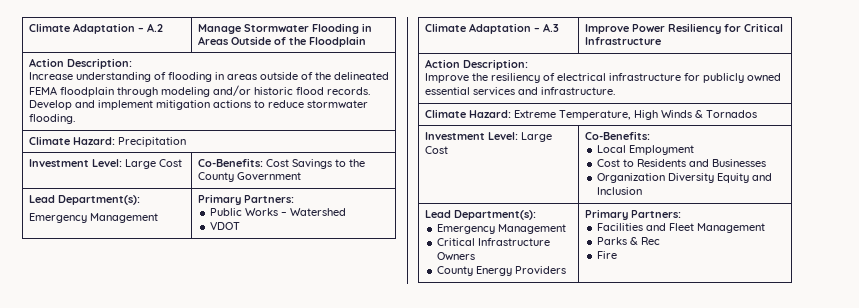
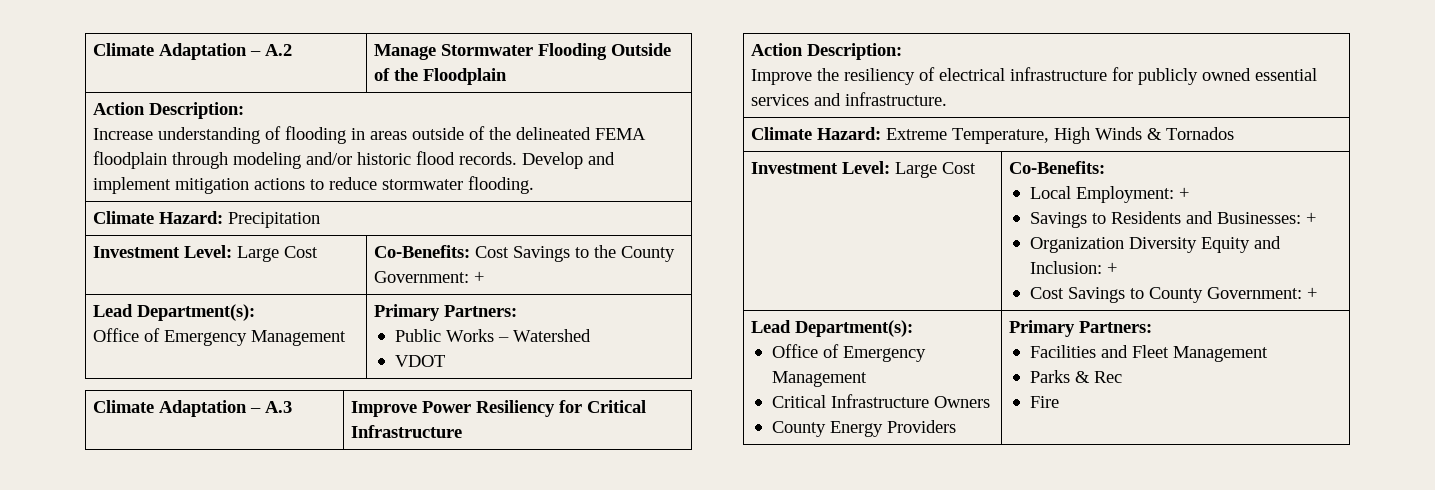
[361,23,372,32] [197,36,228,45] in Areas -> (608, 51) none
[236,172,301,180] [28,195,140,205] Government // Lead Department(s): // -> [374,271,485,283] [93,304,256,321] [93,328,161,342] Government: + // Lead Department(s): // Office of
[629,145,695,155] [597,159,621,167] Employment // Cost -> [1075,186,1189,203] [1029,212,1087,228] Employment: + // Savings
[712,159,767,167] Businesses -> [1216,212,1316,224] Businesses: +
[597,187,643,195] [424,210,536,220] Inclusion // Lead Department(s): // -> [1029,261,1117,274] [1029,287,1317,303] [751,320,914,337] [771,344,839,358] Inclusion: + // Cost Savings to County Government: + // Lead Department(s): // Office of

